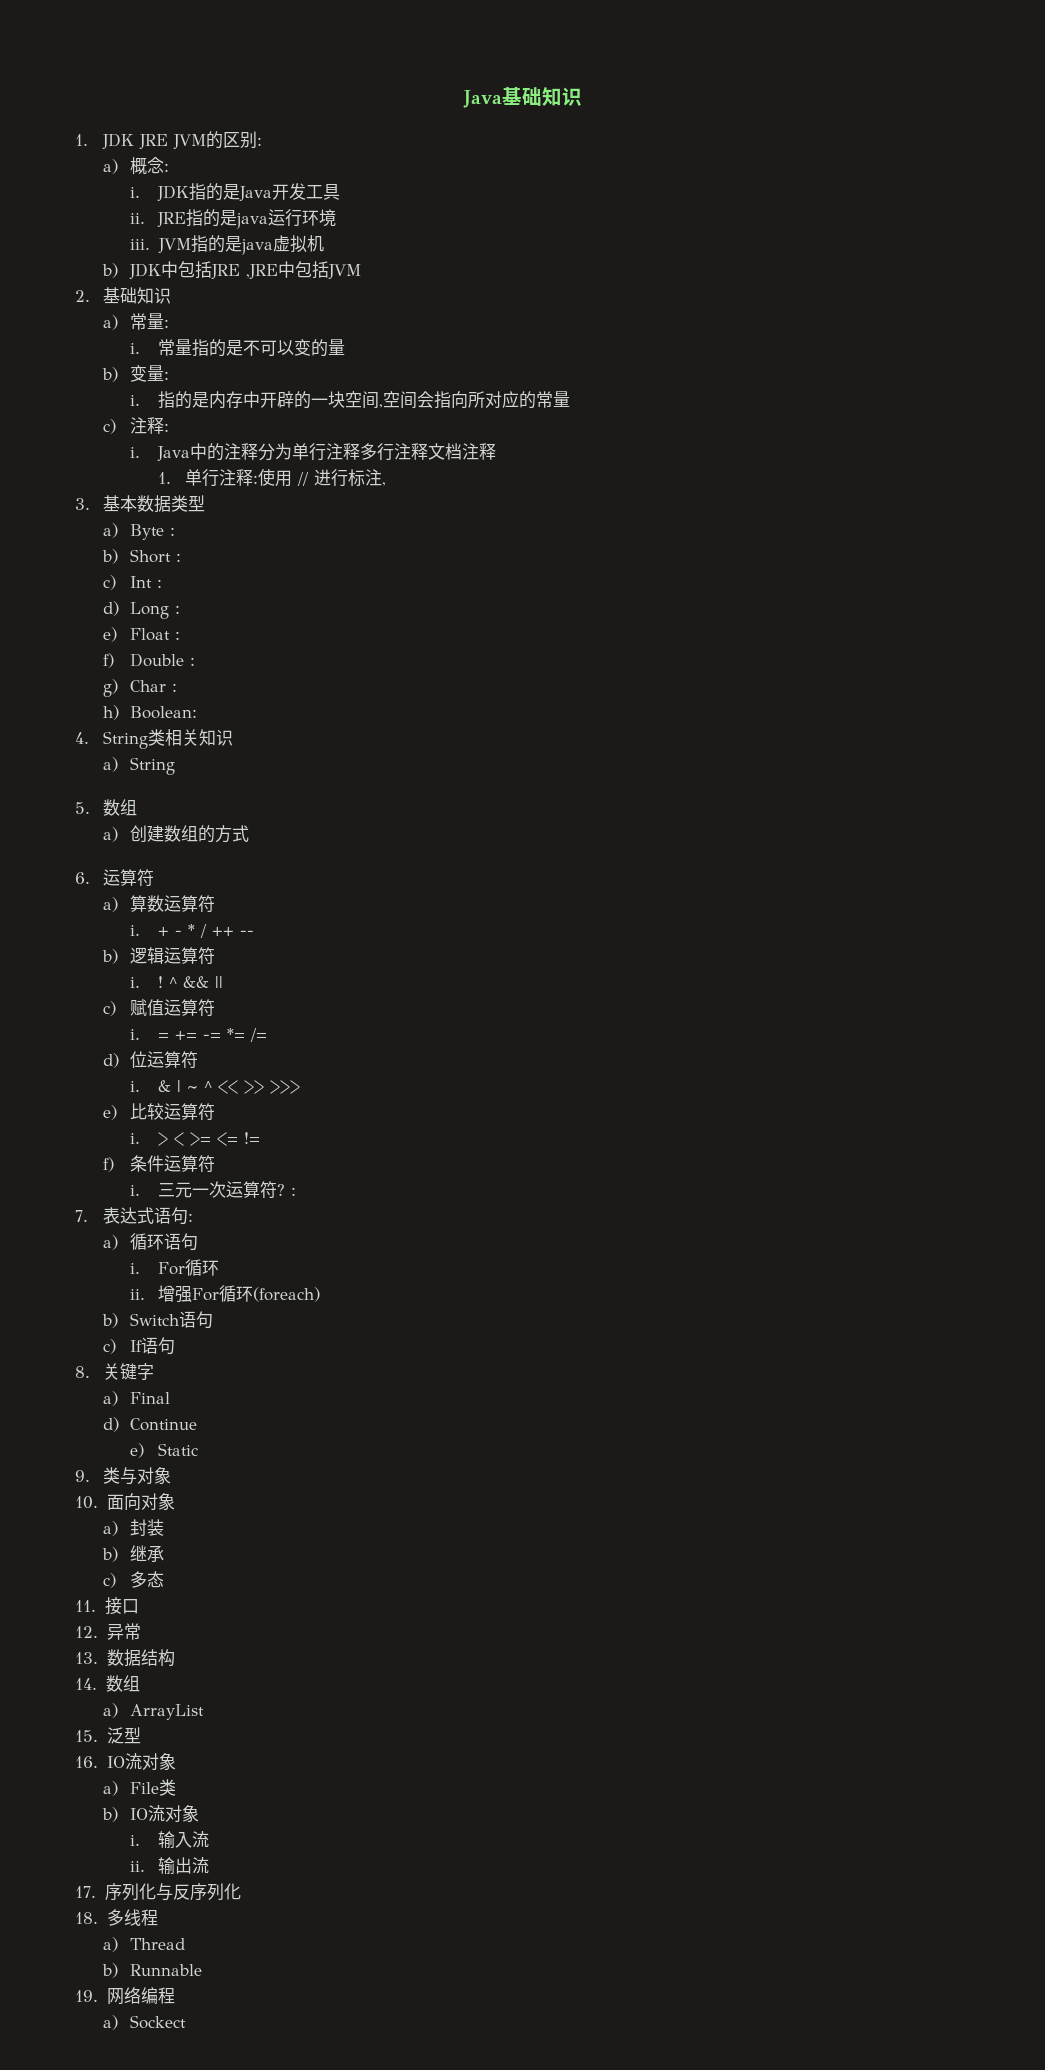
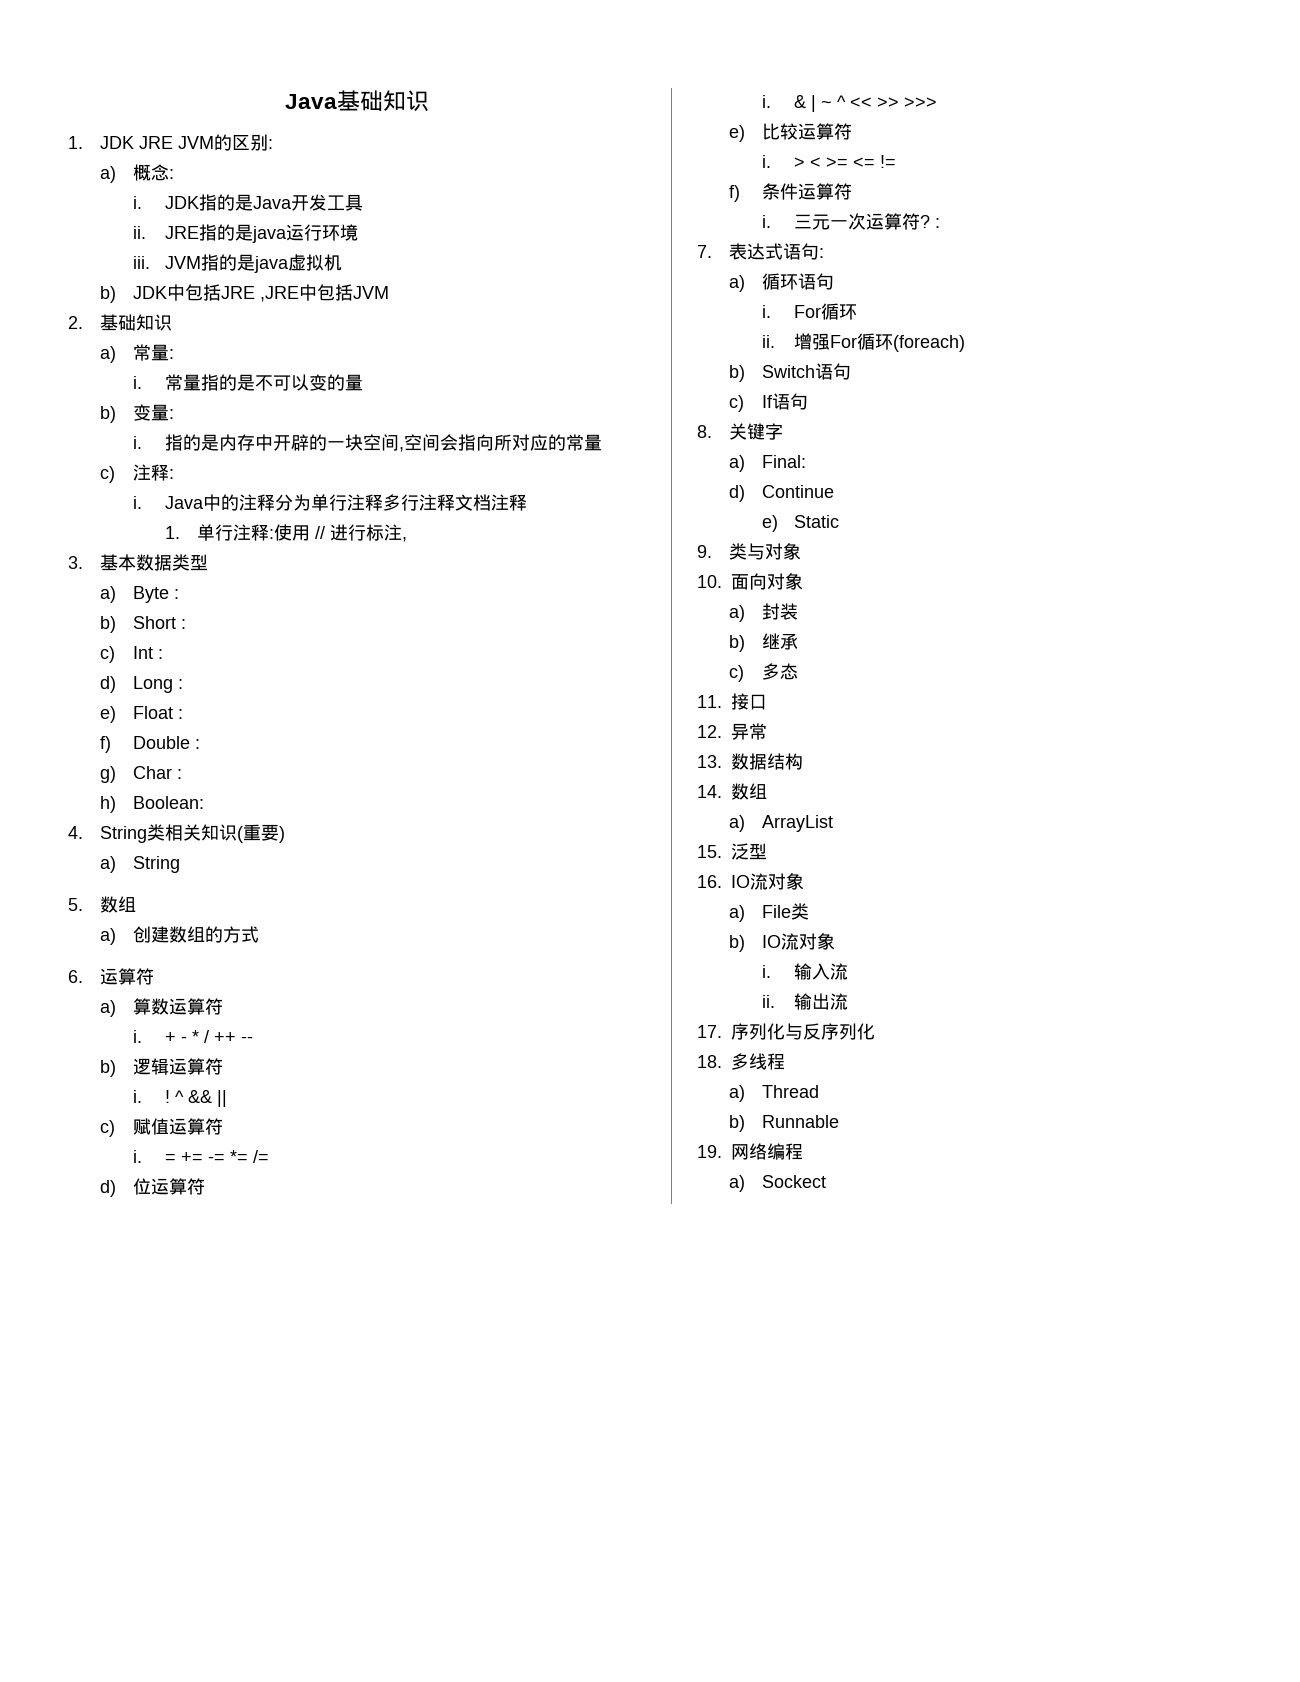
(233, 737) none -> [237,824,286,843] (重要)
[130,1392,171,1404] Final -> [761,455,806,468] Final:

